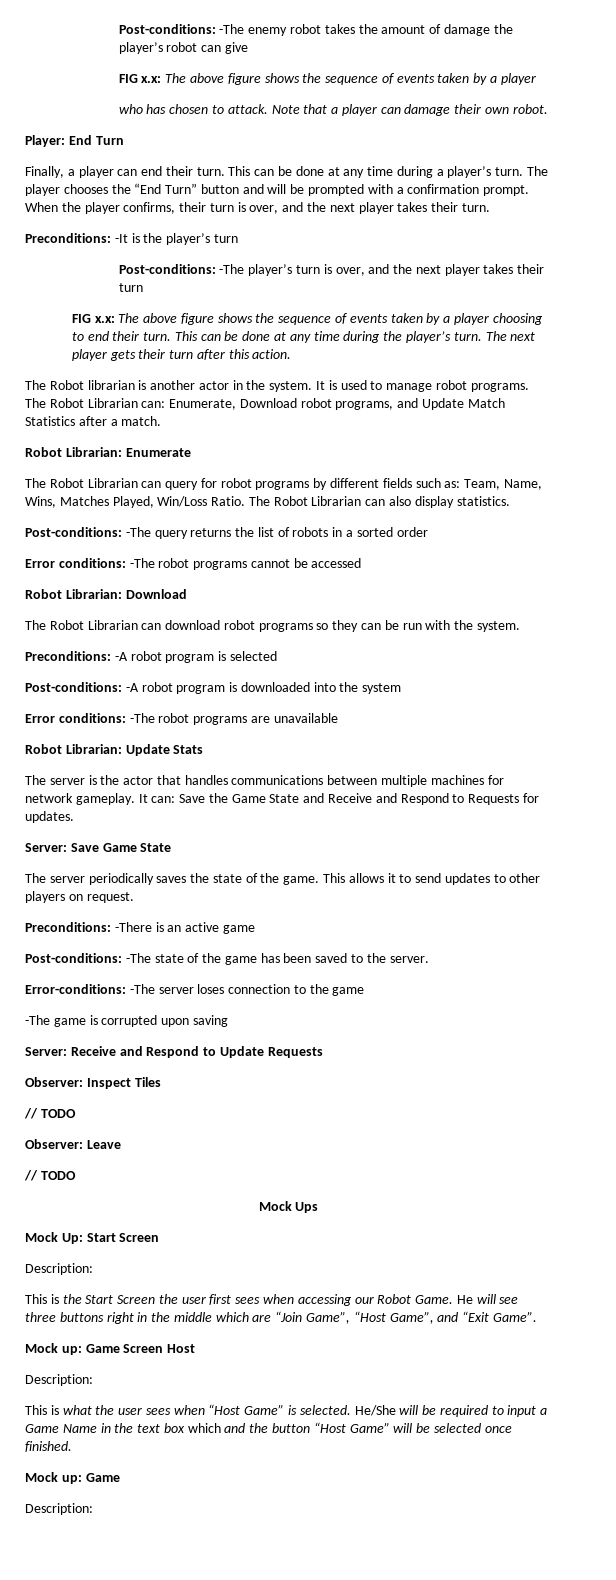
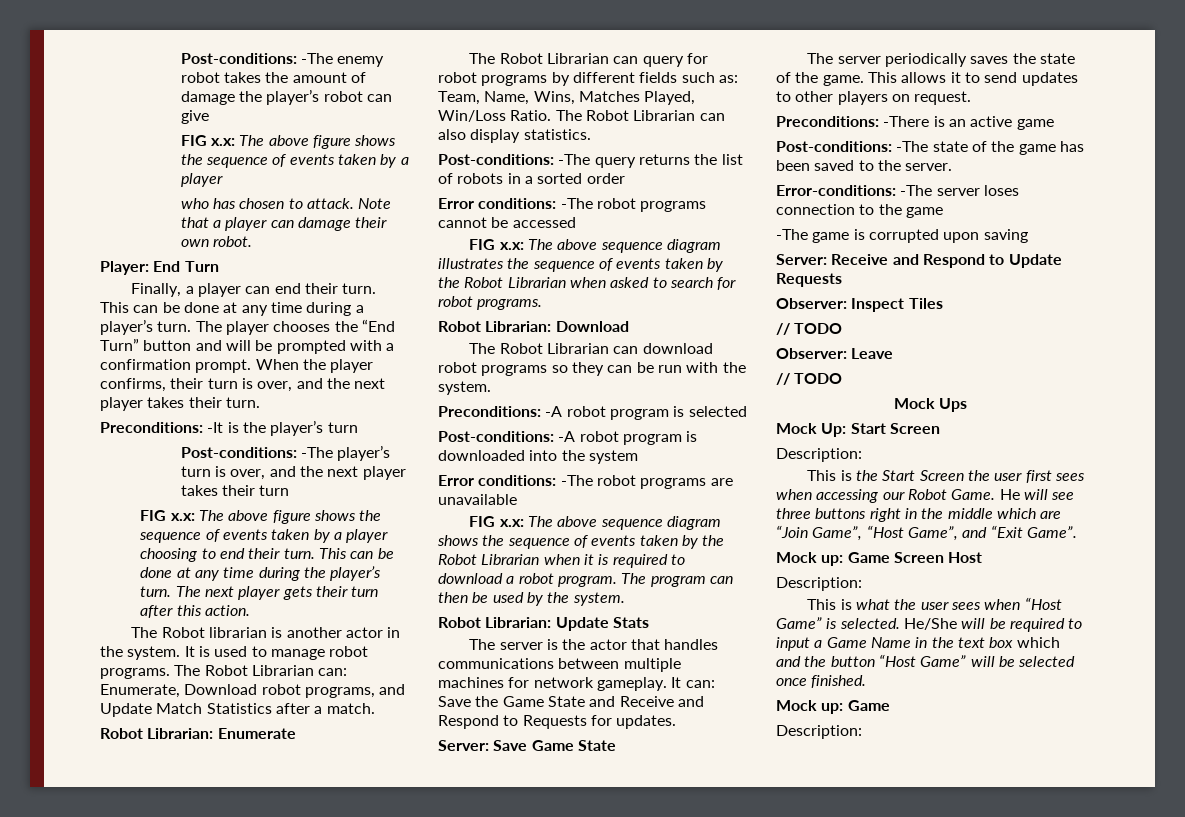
(362, 563) none -> [469,239,721,253] [438,258,723,272] [438,277,737,290] [438,296,543,310] // FIG x.x: The above sequence diagram illustrates the sequence of events taken by the Robot Librarian when asked to search for robot programs.
(338, 718) none -> [469,516,721,530] [437,535,725,549] [438,554,685,568] [438,573,733,587] [438,592,625,606] // FIG x.x: The above sequence diagram shows the sequence of events taken by the Robot Librarian when it is required to download a robot program. The program can then be used by the system.

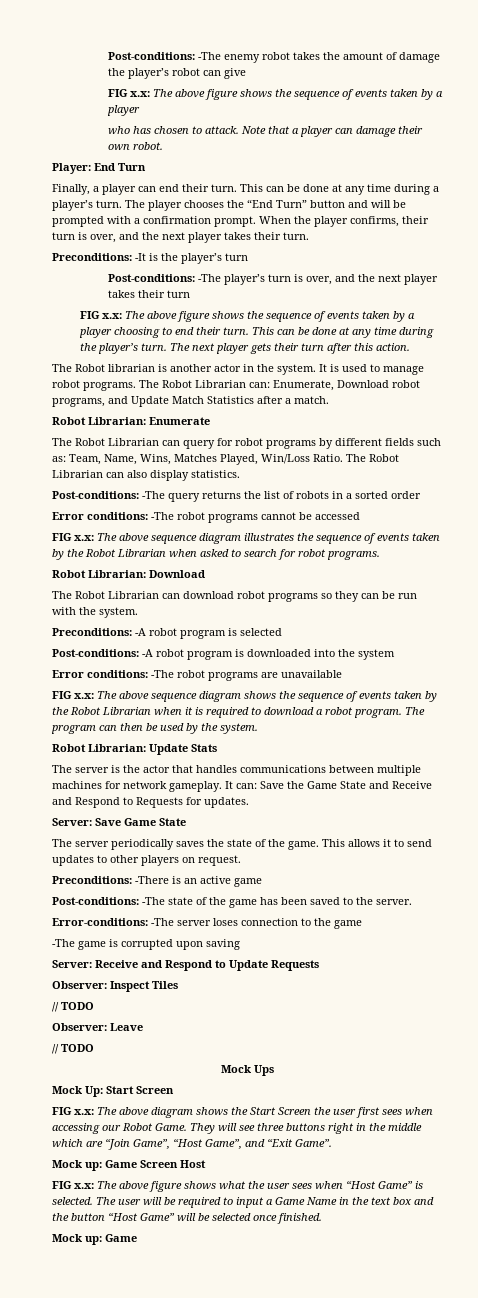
[776,448,862,462] [807,470,852,481] Description: // This is -> [52,1107,228,1118] FIG x.x: The above diagram shows
[999,489,1020,500] He -> [190,1123,215,1134] They
[776,577,862,591] [807,599,852,610] Description: // This is -> [52,1181,216,1192] FIG x.x: The above figure shows
[903,618,957,630] He/She -> [96,1197,141,1205] The user
[1016,637,1060,648] which -> (412, 1201) none
[776,725,862,739] // Description: -> (137, 1238) none

